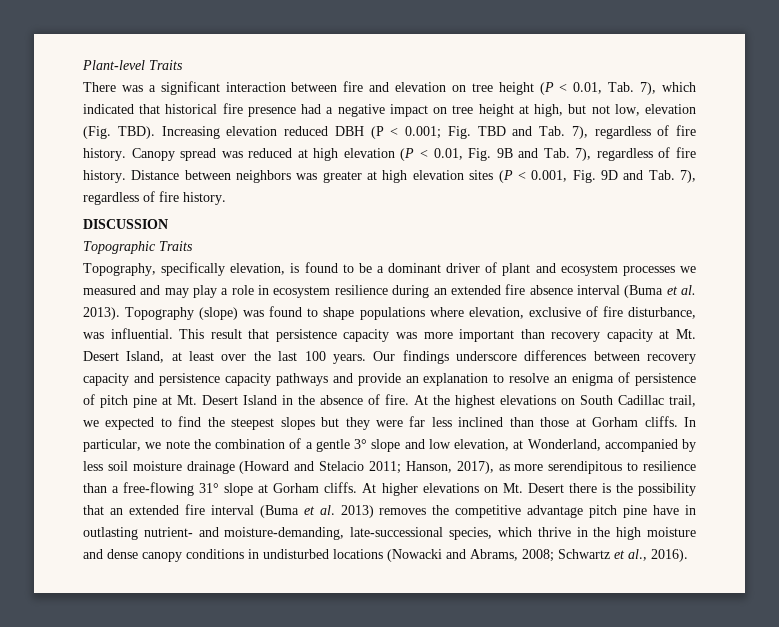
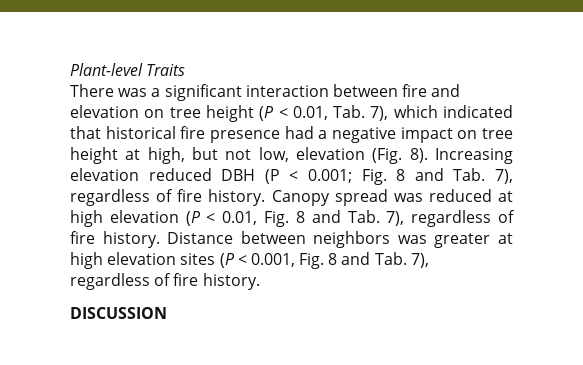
[117,126,155,139] TBD). -> [409,148,428,163] 8).
[477,126,506,136] TBD -> [396,169,406,181] 8
[496,148,513,158] 9B -> [295,211,305,223] 8
[600,170,618,180] 9D -> [328,253,338,265] 8
[83,241,193,254] [83,262,696,276] [83,284,697,298] [83,306,697,320] [83,328,696,342] [83,350,696,364] [83,372,697,386] [83,394,696,408] [83,416,697,430] [83,438,696,452] [83,461,696,474] [83,482,696,496] [83,504,696,518] [83,527,696,540] [83,549,688,562] // Topographic Traits // Topography, specifically elevation, is found to be a dominant driver of plant and ecosystem processes we measured and may play a role in ecosystem resilience during an extended fire absence interval (Buma et al. 2013). Topography (slope) was found to shape populations where elevation, exclusive of fire disturbance, was influential. This result that persistence capacity was more important than recovery capacity at Mt. Desert Island, at least over the last 100 years. Our findings underscore differences between recovery capacity and persistence capacity pathways and provide an explanation to resolve an enigma of persistence of pitch pine at Mt. Desert Island in the absence of fire. At the highest elevations on South Cadillac trail, we expected to find the steepest slopes but they were far less inclined than those at Gorham cliffs. In particular, we note the combination of a gentle 3° slope and low elevation, at Wonderland, accompanied by less soil moisture drainage (Howard and Stelacio 2011; Hanson, 2017), as more serendipitous to resilience than a free-flowing 31° slope at Gorham cliffs. At higher elevations on Mt. Desert there is the possibility that an extended fire interval (Buma et al. 2013) removes the competitive advantage pitch pine have in outlasting nutrient- and moisture-demanding, late-successional species, which thrive in the high moisture and dense canopy conditions in undisturbed locations (Nowacki and Abrams, 2008; Schwartz et al., 2016). -> (167, 313) none

